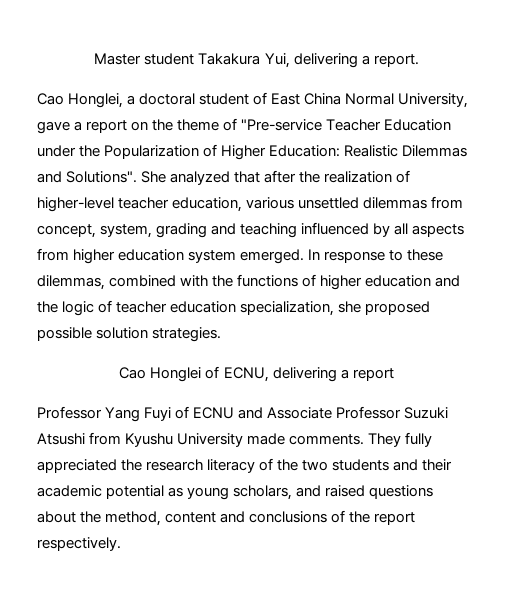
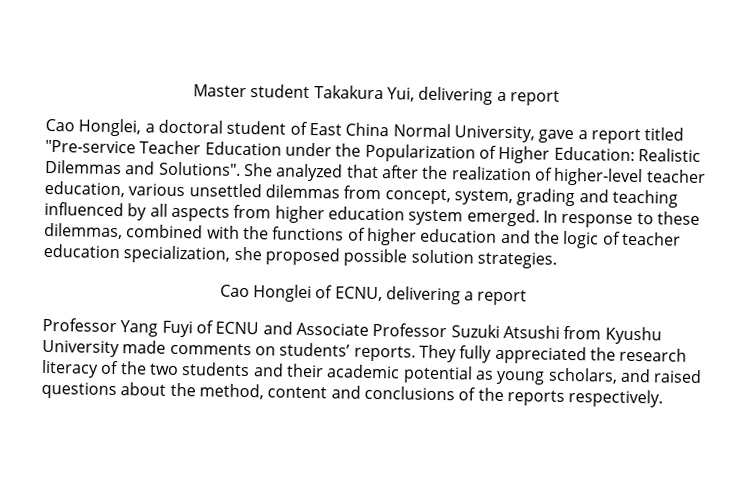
[373,54,419,67] report. -> [509,90,560,106] report
[131,118,238,131] on the theme of -> [644,127,685,141] titled
[289,434,365,445] comments. -> [169,342,416,362] comments on students’ reports.
[374,512,416,525] report -> [506,390,565,406] reports

